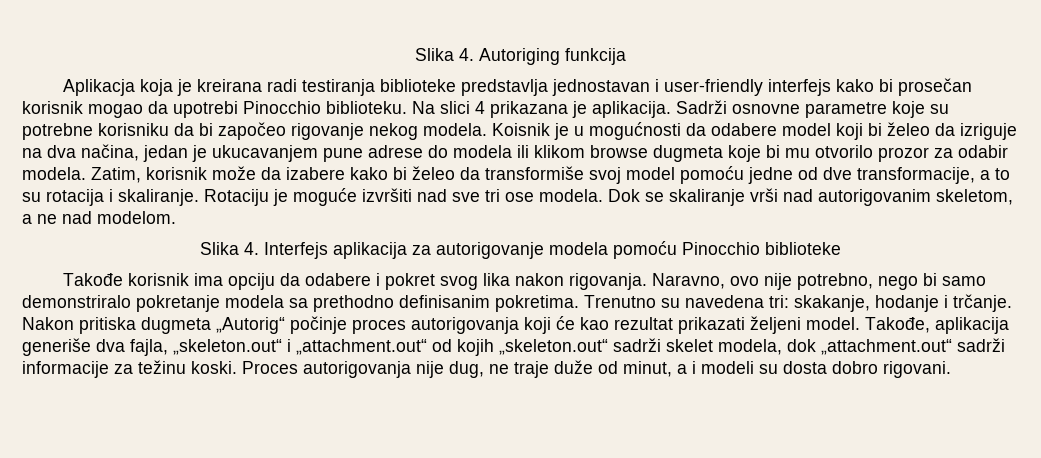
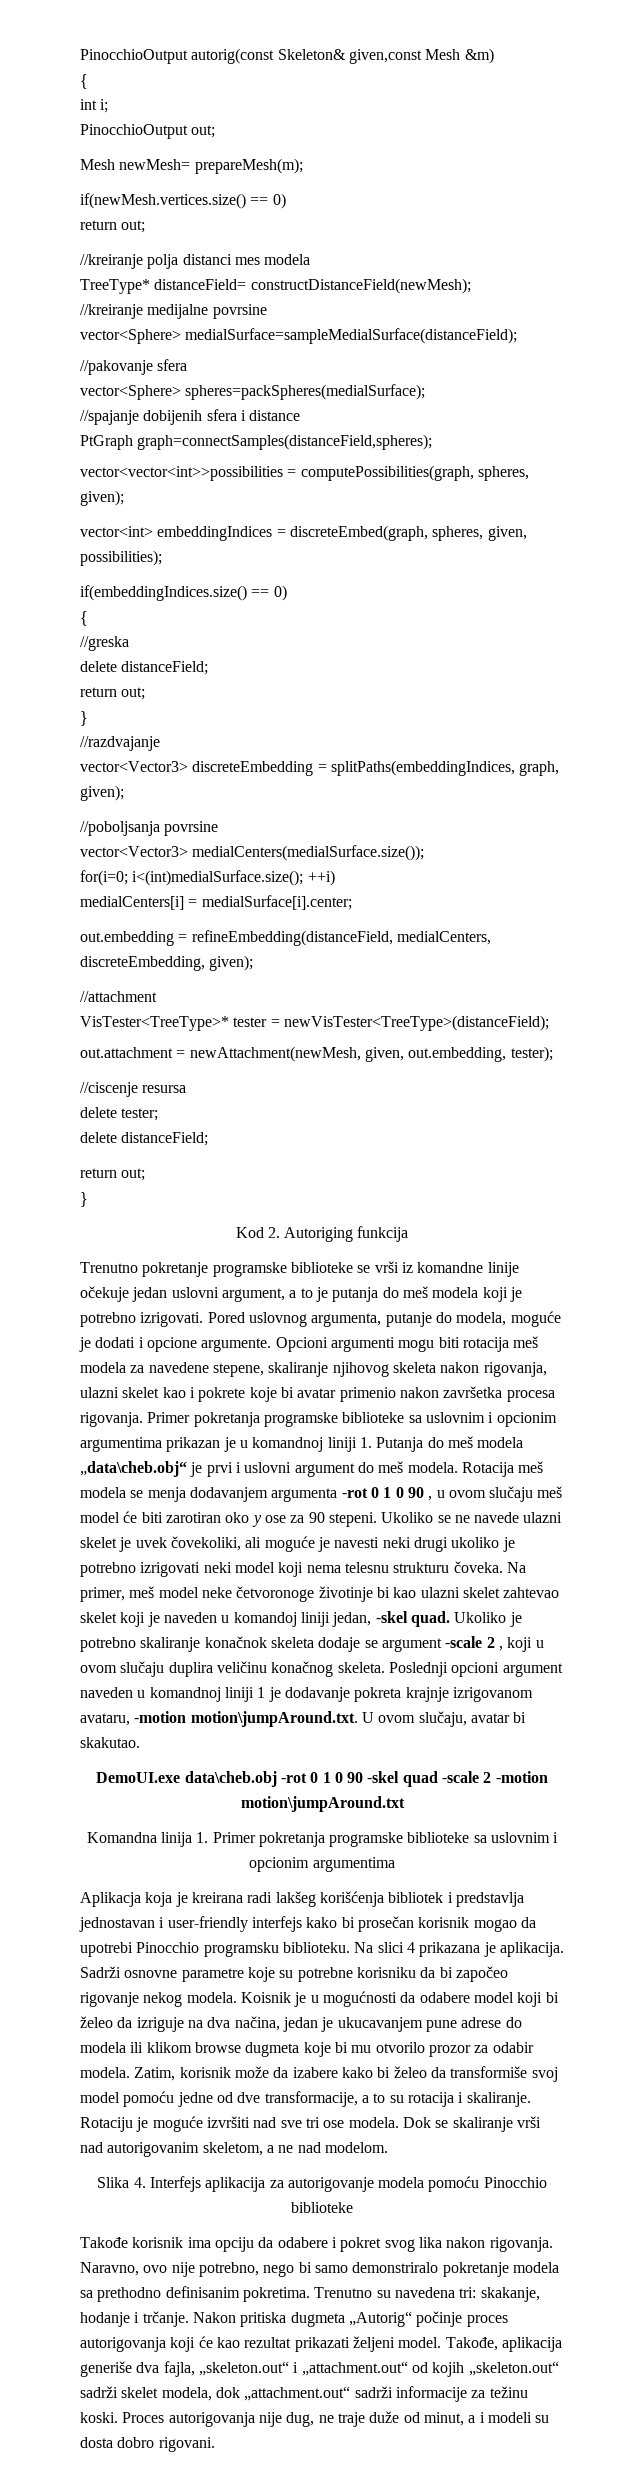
[415,48,626,65] Slika 4. Autoriging funkcija -> [80,48,494,64] [80,74,88,89] [80,99,109,113] [80,124,216,139] [80,158,303,174] [80,193,286,209] [80,220,146,233] [80,254,311,269] [80,278,471,294] [80,304,267,319] [80,328,518,344] [80,359,188,375] [80,384,426,400] [80,409,301,425] [80,434,433,450] [80,465,529,481] [80,490,124,506] [80,525,527,541] [80,550,162,566] [80,585,287,601] [80,611,88,626] [80,636,129,651] [80,661,209,675] [80,687,146,700] [80,711,88,726] [80,736,160,751] [80,760,560,776] [80,785,124,801] [80,821,219,836] [80,845,425,861] [80,870,335,886] [80,895,352,910] [80,930,491,946] [80,955,254,971] [80,991,157,1002] [80,1015,549,1031] [80,1046,553,1062] [80,1082,187,1097] [80,1107,159,1121] [80,1132,209,1146] [80,1168,146,1181] [80,1192,88,1207] [235,1226,409,1242] [80,1261,519,1277] [80,1286,522,1302] [80,1311,561,1327] [79,1336,539,1352] [80,1362,547,1377] [80,1386,555,1402] [80,1412,557,1427] [80,1436,524,1452] [80,1461,544,1477] [80,1486,563,1502] [80,1511,563,1527] [80,1536,515,1552] [80,1561,526,1577] [80,1586,560,1602] [80,1611,522,1627] [80,1636,544,1652] [80,1661,563,1677] [80,1687,533,1702] [80,1711,527,1727] [80,1737,140,1748] [96,1771,548,1787] [240,1796,405,1812] [86,1832,559,1847] [249,1857,395,1872] PinocchioOutput autorig(const Skeleton& given,const Mesh &m) // { // int i; // PinocchioOutput out; // Mesh newMesh= prepareMesh(m); // if(newMesh.vertices.size() == 0) // return out; // //kreiranje polja distanci mes modela // TreeType* distanceField= constructDistanceField(newMesh); // //kreiranje medijalne povrsine // vector<Sphere> medialSurface=sampleMedialSurface(distanceField); // //pakovanje sfera // vector<Sphere> spheres=packSpheres(medialSurface); // //spajanje dobijenih sfera i distance // PtGraph graph=connectSamples(distanceField,spheres); // vector<vector<int>>possibilities = computePossibilities(graph, spheres, given); // vector<int> embeddingIndices = discreteEmbed(graph, spheres, given, possibilities); // if(embeddingIndices.size() == 0) // { // //greska // delete distanceField; // return out; // } // //razdvajanje // vector<Vector3> discreteEmbedding = splitPaths(embeddingIndices, graph, given); // //poboljsanja povrsine // vector<Vector3> medialCenters(medialSurface.size()); // for(i=0; i<(int)medialSurface.size(); ++i) // medialCenters[i] = medialSurface[i].center; // out.embedding = refineEmbedding(distanceField, medialCenters, discreteEmbedding, given); // //attachment // VisTester<TreeType>* tester = newVisTester<TreeType>(distanceField); // out.attachment = newAttachment(newMesh, given, out.embedding, tester); // //ciscenje resursa // delete tester; // delete distanceField; // return out; // } // Kod 2. Autoriging funkcija // Trenutno pokretanje programske biblioteke se vrši iz komandne linije očekuje jedan uslovni argument, a to je putanja do meš modela koji je potrebno izrigovati. Pored uslovnog argumenta, putanje do modela, moguće je dodati i opcione argumente. Opcioni argumenti mogu biti rotacija meš modela za navedene stepene, skaliranje njihovog skeleta nakon rigovanja, ulazni skelet kao i pokrete koje bi avatar primenio nakon završetka procesa rigovanja. Primer pokretanja programske biblioteke sa uslovnim i opcionim argumentima prikazan je u komandnoj liniji 1. Putanja do meš modela „data\cheb.obj“ je prvi i uslovni argument do meš modela. Rotacija meš modela se menja dodavanjem argumenta -rot 0 1 0 90 , u ovom slučaju meš model će biti zarotiran oko y ose za 90 stepeni. Ukoliko se ne navede ulazni skelet je uvek čovekoliki, ali moguće je navesti neki drugi ukoliko je potrebno izrigovati neki model koji nema telesnu strukturu čoveka. Na primer, meš model neke četvoronoge životinje bi kao ulazni skelet zahtevao skelet koji je naveden u komandoj liniji jedan, -skel quad. Ukoliko je potrebno skaliranje konačnok skeleta dodaje se argument -scale 2 , koji u ovom slučaju duplira veličinu konačnog skeleta. Poslednji opcioni argument naveden u komandnoj liniji 1 je dodavanje pokreta krajnje izrigovanom avataru, -motion motion\jumpAround.txt. U ovom slučaju, avatar bi skakutao. // DemoUI.exe data\cheb.obj -rot 0 1 0 90 -skel quad -scale 2 -motion motion\jumpAround.txt // Komandna linija 1. Primer pokretanja programske biblioteke sa uslovnim i opcionim argumentima
[302,79,457,96] testiranja biblioteke -> [275,1891,453,1907] lakšeg korišćenja bibliotek i
(321, 107) none -> [203,1942,279,1957] programsku

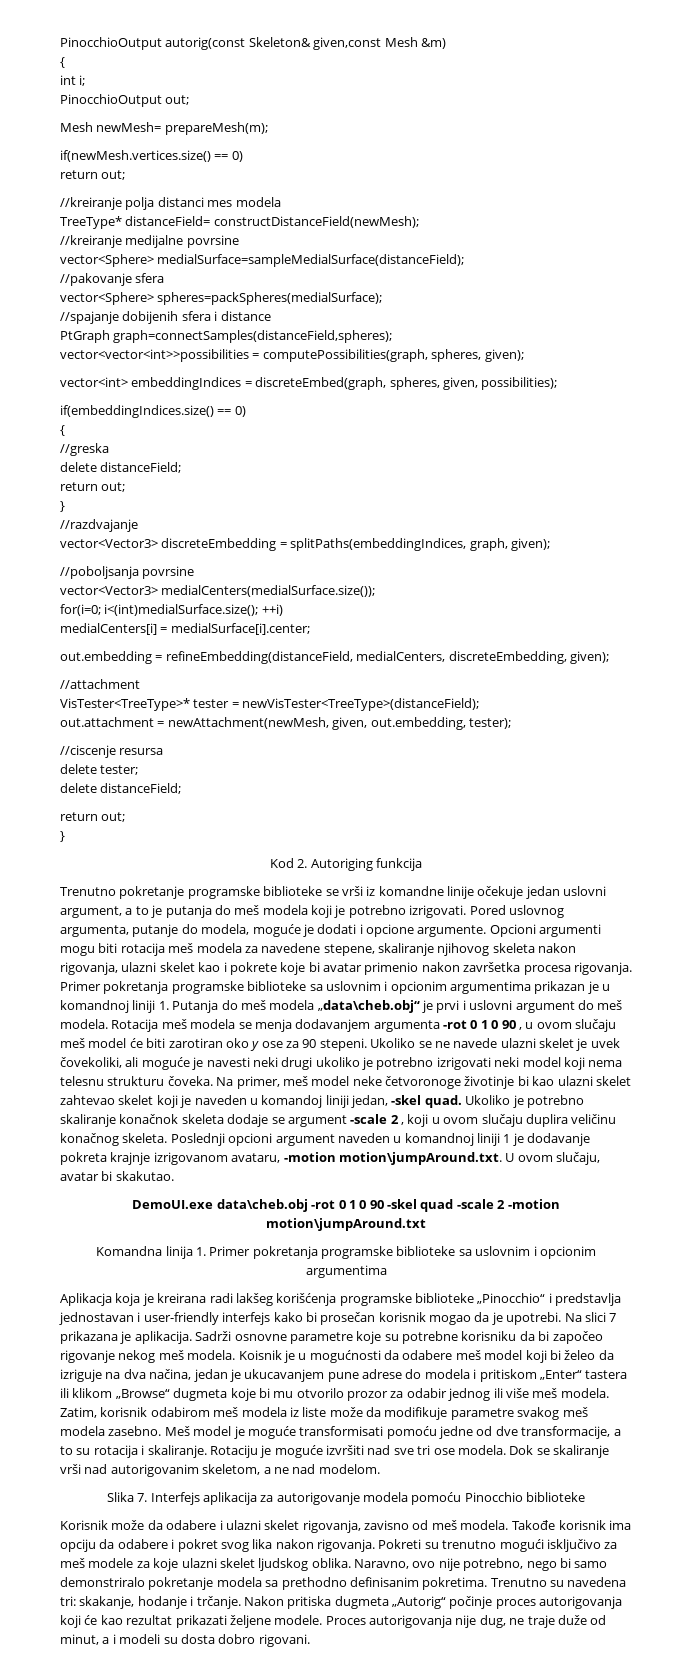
[388,1892,444,1903] bibliotek -> [339,1293,546,1306] programske biblioteke „Pinocchio“
[80,1942,350,1957] upotrebi Pinocchio programsku biblioteku. -> [491,1312,562,1325] je upotrebi.
[406,1942,415,1953] 4 -> [609,1313,617,1322] 7
(183, 1999) none -> [158,1350,184,1360] meš
(470, 1997) none -> [455,1350,481,1360] meš
(126, 2047) none -> [473,1369,628,1382] i pritiskom „Enter“ tastera
[194,2042,241,2053] browse -> [115,1389,170,1399] „Browse“
[80,2066,558,2082] [80,2092,120,2103] modela. Zatim, korisnik može da izabere kako bi želeo da transformiše svoj model -> [448,1388,609,1401] [60,1407,588,1420] [60,1426,384,1439] jednog ili više meš modela. Zatim, korisnik odabirom meš modela iz liste može da modifikuje parametre svakog meš modela zasebno. Meš model je moguće transformisati
[133,2177,146,2188] 4. -> [137,1493,148,1502] 7.
(353, 2207) none -> [60,1520,509,1533] Korisnik može da odabere i ulazni skelet rigovanja, zavisno od meš modela.
(553, 2244) none -> [378,1539,618,1552] [60,1558,351,1571] Pokreti su trenutno mogući isključivo za meš modele za koje ulazni skelet ljudskog oblika.
[352,2336,562,2352] [80,2361,559,2377] [80,2386,528,2402] [80,2412,118,2423] željeni model. Takođe, aplikacija generiše dva fajla, „skeleton.out“ i „attachment.out“ od kojih „skeleton.out“ sadrži skelet modela, dok „attachment.out“ sadrži informacije za težinu koski. -> [229,1615,323,1628] željene modele.

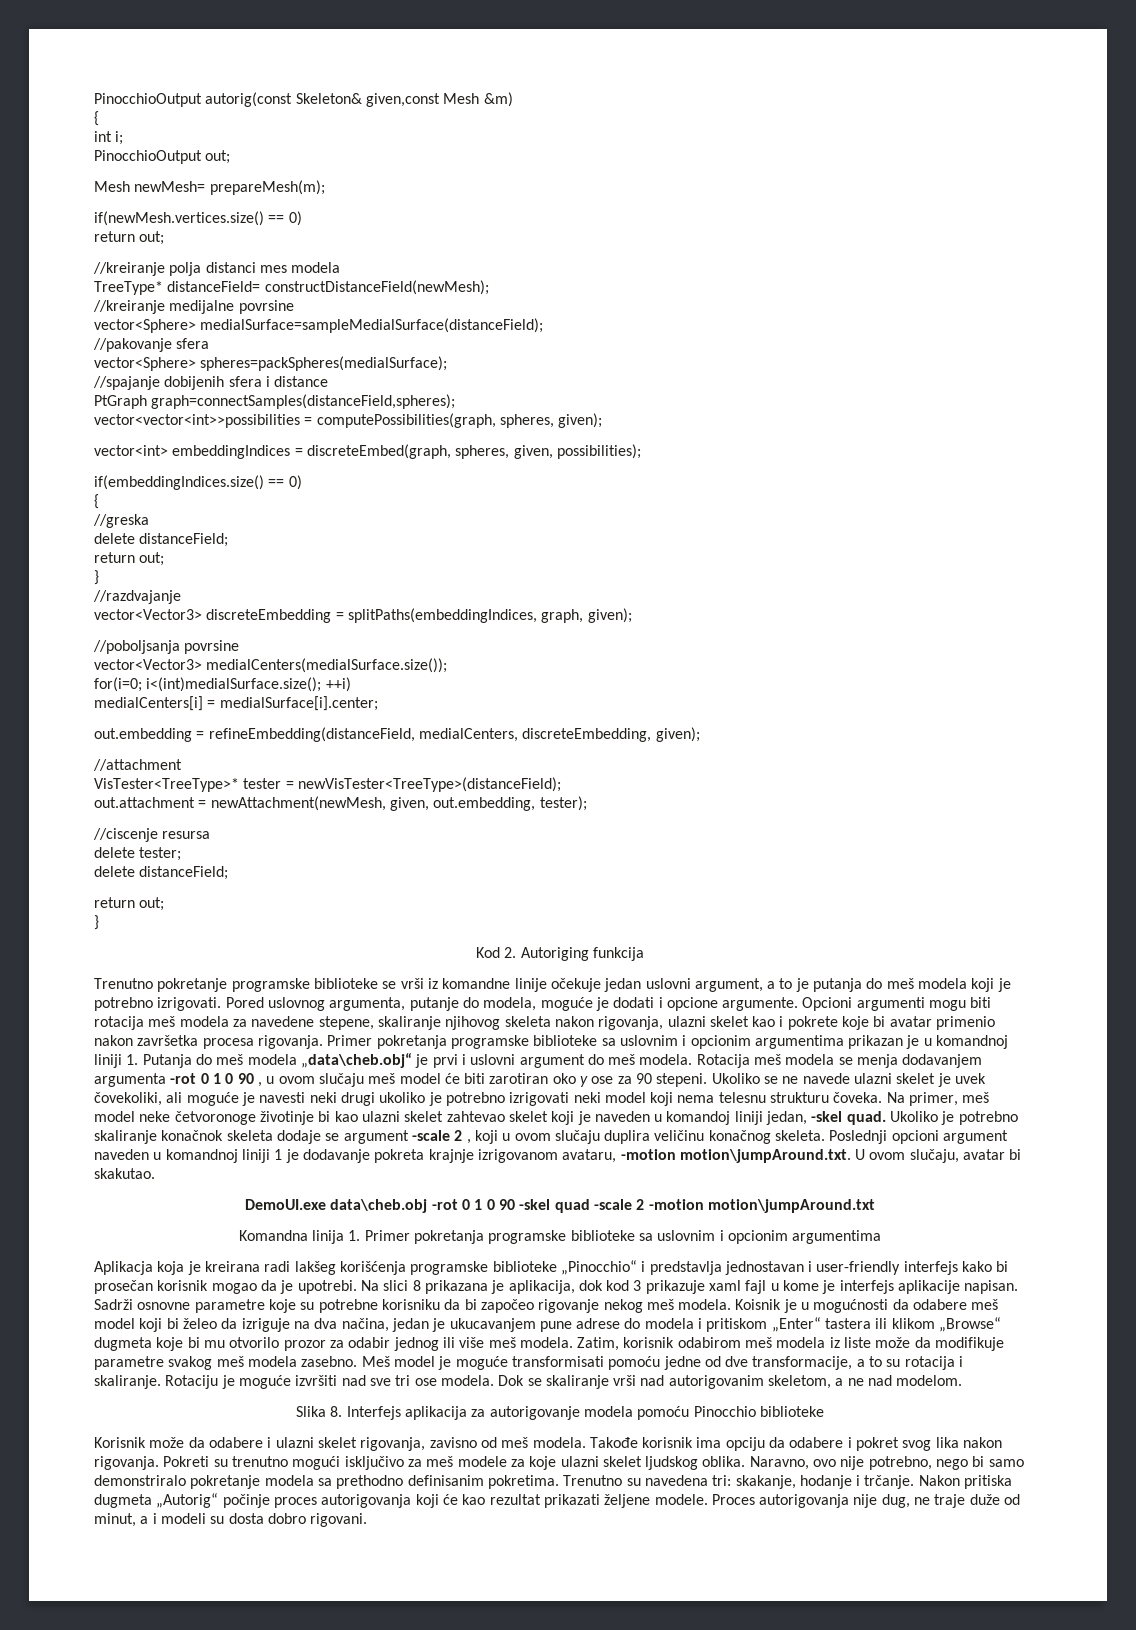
[609,1313,617,1322] 7 -> [412,1280,421,1291] 8
[134,1331,192,1344] aplikacija. -> [508,1280,1019,1294] aplikacija, dok kod 3 prikazuje xaml fajl u kome je interfejs aplikacije napisan.
[137,1493,148,1502] 7. -> [330,1406,343,1417] 8.

